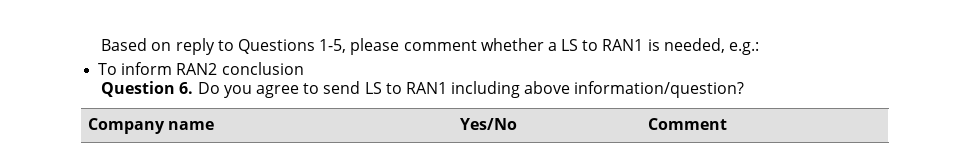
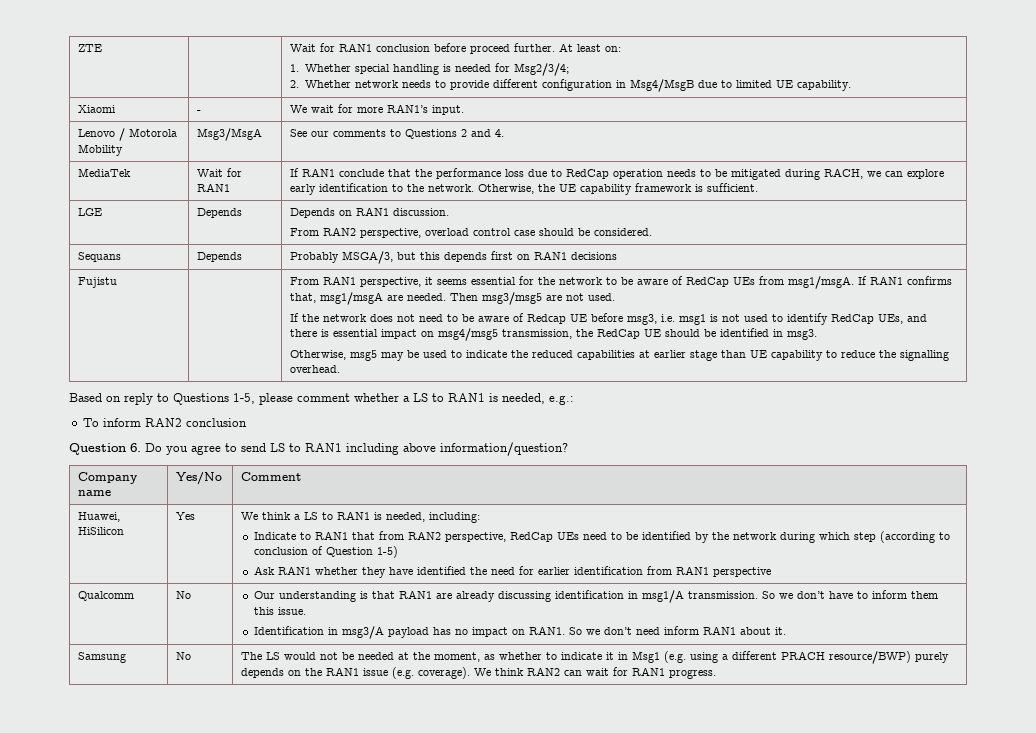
(101, 44) none -> [78,44,103,52] [290,43,622,54] [290,63,569,76] [290,79,851,92] [78,105,117,113] [197,110,202,113] [290,104,465,115] [78,128,178,141] [78,144,124,156] [197,128,263,141] [290,129,505,139] [78,168,132,177] [197,168,243,177] [197,183,231,192] [290,168,945,180] [290,183,759,195] [78,208,103,216] [197,208,243,218] [290,207,450,218] [290,227,653,238] [78,252,122,262] [197,252,243,262] [290,251,618,264] [78,277,118,288] [290,276,953,289] [290,292,616,305] [290,313,928,325] [290,328,818,341] [290,350,950,361] [290,365,341,373] ZTE | | Wait for RAN1 conclusion before proceed further. At least on: // 1. Whether special handling is needed for Msg2/3/4; // 2. Whether network needs to provide different configuration in Msg4/MsgB due to limited UE capability. // Xiaomi | - | We wait for more RAN1’s input. // Lenovo / Motorola Mobility | Msg3/MsgA | See our comments to Questions 2 and 4. // MediaTek | Wait for RAN1 | If RAN1 conclude that the performance loss due to RedCap operation needs to be mitigated during RACH, we can explore early identification to the network. Otherwise, the UE capability framework is sufficient. // LGE | Depends | Depends on RAN1 discussion. // From RAN2 perspective, overload control case should be considered. // Sequans | Depends | Probably MSGA/3, but this depends first on RAN1 decisions // Fujistu | | From RAN1 perspective, it seems essential for the network to be aware of RedCap UEs from msg1/msgA. If RAN1 confirms that, msg1/msgA are needed. Then msg3/msg5 are not used. // If the network does not need to be aware of Redcap UE before msg3, i.e. msg1 is not used to identify RedCap UEs, and there is essential impact on msg4/msg5 transmission, the RedCap UE should be identified in msg3. // Otherwise, msg5 may be used to indicate the reduced capabilities at earlier stage than UE capability to reduce the signalling overhead. //
(728, 124) none -> [78,512,121,522] [78,527,125,535] [176,512,196,520] [241,511,481,523] [253,531,950,543] [253,546,398,558] [253,566,771,578] [78,591,135,601] [176,591,192,599] [253,590,938,603] [253,607,306,615] [253,626,786,639] [78,652,127,663] [176,652,192,660] [241,651,950,664] [241,667,717,679] // Huawei, HiSilicon | Yes | We think a LS to RAN1 is needed, including: // Indicate to RAN1 that from RAN2 perspective, RedCap UEs need to be identified by the network during which step (according to conclusion of Question 1-5) // Ask RAN1 whether they have identified the need for earlier identification from RAN1 perspective // Qualcomm | No | Our understanding is that RAN1 are already discussing identification in msg1/A transmission. So we don’t have to inform them this issue. // Identification in msg3/A payload has no impact on RAN1. So we don’t need inform RAN1 about it. // Samsung | No | The LS would not be needed at the moment, as whether to indicate it in Msg1 (e.g. using a different PRACH resource/BWP) purely depends on the RAN1 issue (e.g. coverage). We think RAN2 can wait for RAN1 progress.

